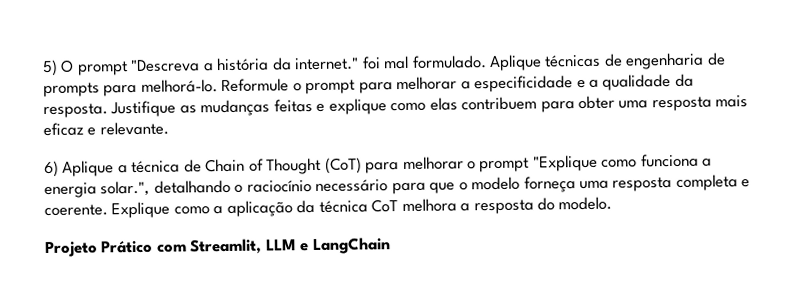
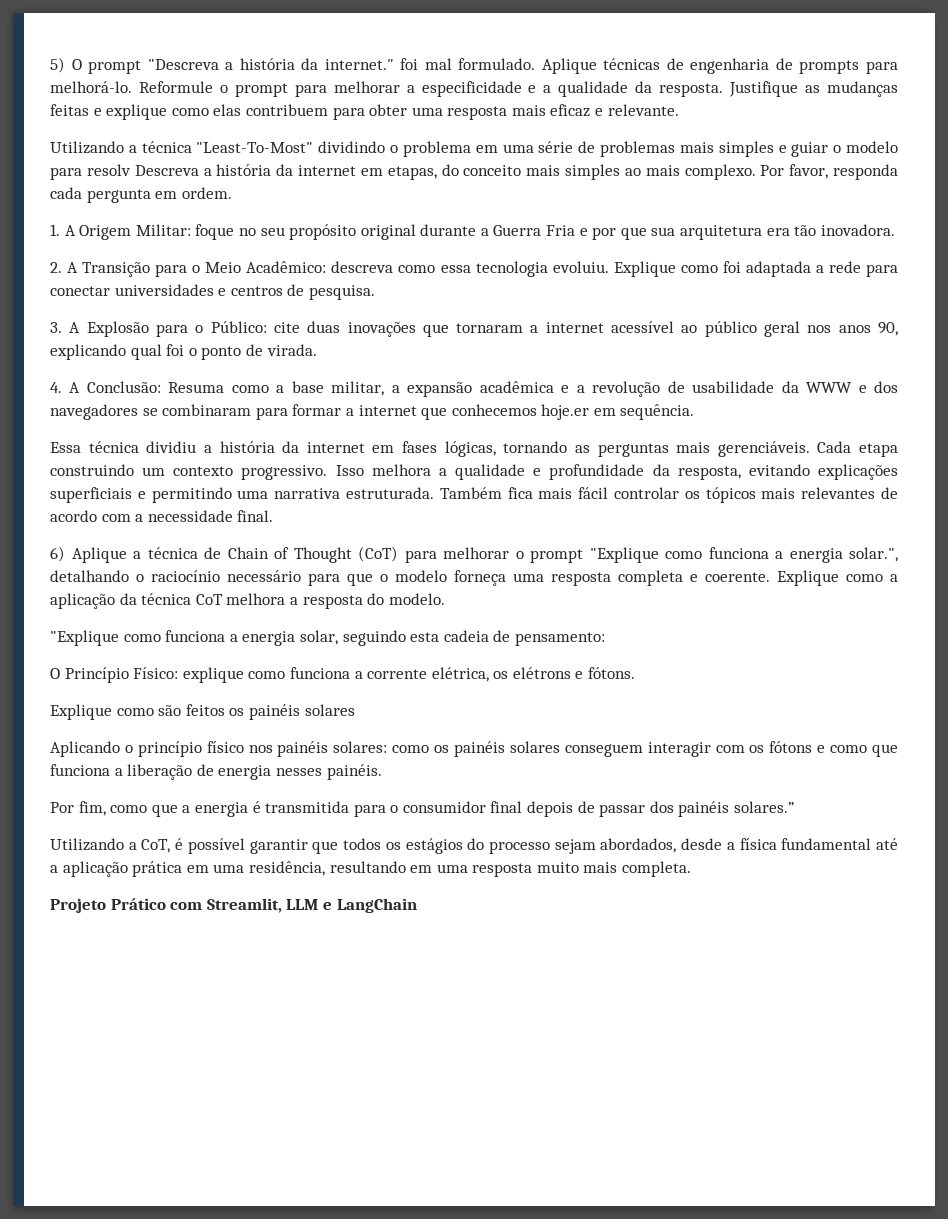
(169, 128) none -> [50,141,899,157] [50,164,899,180] [50,187,232,203] [50,224,895,240] [50,261,898,277] [50,284,375,300] [50,321,898,337] [50,344,317,360] [50,381,899,397] [50,404,695,420] [50,441,898,457] [50,464,898,480] [50,487,898,503] [50,510,274,522] // Utilizando a técnica "Least-To-Most" dividindo o problema em uma série de problemas mais simples e guiar o modelo para resolv Descreva a história da internet em etapas, do conceito mais simples ao mais complexo. Por favor, responda cada pergunta em ordem. // 1. A Origem Militar: foque no seu propósito original durante a Guerra Fria e por que sua arquitetura era tão inovadora. // 2. A Transição para o Meio Acadêmico: descreva como essa tecnologia evoluiu. Explique como foi adaptada a rede para conectar universidades e centros de pesquisa. // 3. A Explosão para o Público: cite duas inovações que tornaram a internet acessível ao público geral nos anos 90, explicando qual foi o ponto de virada. // 4. A Conclusão: Resuma como a base militar, a expansão acadêmica e a revolução de usabilidade da WWW e dos navegadores se combinaram para formar a internet que conhecemos hoje.er em sequência. // Essa técnica dividiu a história da internet em fases lógicas, tornando as perguntas mais gerenciáveis. Cada etapa construindo um contexto progressivo. Isso melhora a qualidade e profundidade da resposta, evitando explicações superficiais e permitindo uma narrativa estruturada. Também fica mais fácil controlar os tópicos mais relevantes de acordo com a necessidade final.
(613, 203) none -> [50,630,605,646] [50,667,636,683] [50,704,355,720] [50,741,899,757] [50,764,382,780] [50,801,795,817] [50,838,898,854] [50,861,692,877] // "Explique como funciona a energia solar, seguindo esta cadeia de pensamento: // O Princípio Físico: explique como funciona a corrente elétrica, os elétrons e fótons. // Explique como são feitos os painéis solares // Aplicando o princípio físico nos painéis solares: como os painéis solares conseguem interagir com os fótons e como que funciona a liberação de energia nesses painéis. // Por fim, como que a energia é transmitida para o consumidor final depois de passar dos painéis solares.” // Utilizando a CoT, é possível garantir que todos os estágios do processo sejam abordados, desde a física fundamental até a aplicação prática em uma residência, resultando em uma resposta muito mais completa.

